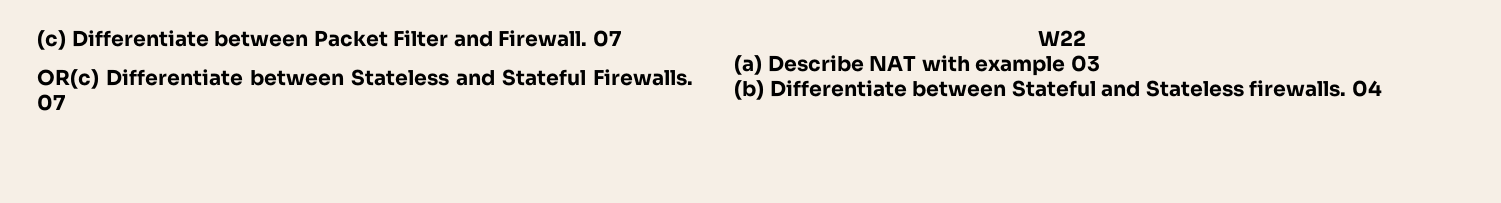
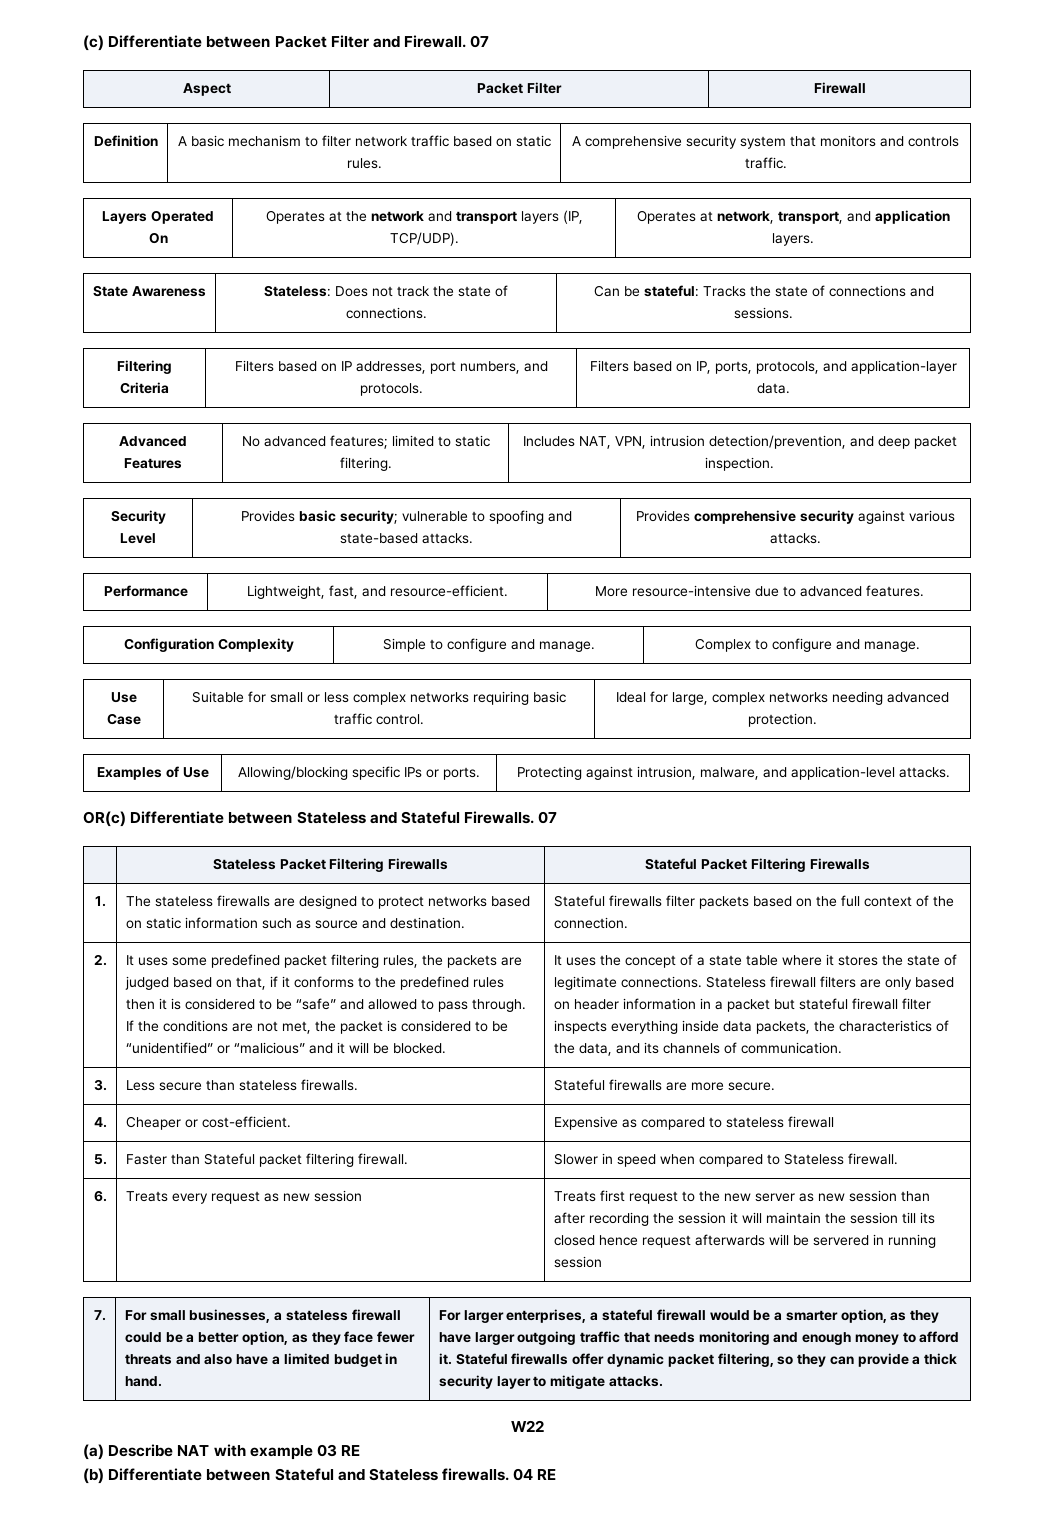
(621, 38) none -> [182,83,231,96] [477,82,562,94] [813,82,866,94] [93,135,158,147] [177,135,551,147] [346,158,382,169] [572,135,959,149] [744,157,787,169] [102,210,214,224] [148,232,168,244] [265,210,583,224] [389,232,459,246] [636,210,950,224] [772,233,814,246] [93,285,206,297] [264,285,508,297] [345,307,427,319] [593,285,934,297] [734,307,793,319] [117,360,172,374] [120,382,169,394] [234,360,548,374] [359,383,423,396] [589,360,957,374] [756,383,790,394] [119,436,187,447] [124,458,182,469] [241,435,490,449] [339,457,392,471] [522,435,957,449] [705,457,774,471] [110,510,166,524] [120,533,156,544] [241,510,572,524] [340,533,473,544] [636,510,955,524] [770,533,821,544] [103,585,188,597] [247,585,508,599] [594,585,924,597] [123,638,294,652] [382,638,595,652] [694,638,920,652] [110,692,137,703] [106,713,141,725] [192,691,566,705] [334,713,424,725] [616,691,949,705] [748,713,817,727] [96,766,209,780] [238,766,480,780] [516,766,950,780] // Aspect | Packet Filter | Firewall // Definition | A basic mechanism to filter network traffic based on static rules. | A comprehensive security system that monitors and controls traffic. // Layers Operated On | Operates at the network and transport layers (IP, TCP/UDP). | Operates at network, transport, and application layers. // State Awareness | Stateless: Does not track the state of connections. | Can be stateful: Tracks the state of connections and sessions. // Filtering Criteria | Filters based on IP addresses, port numbers, and protocols. | Filters based on IP, ports, protocols, and application-layer data. // Advanced Features | No advanced features; limited to static filtering. | Includes NAT, VPN, intrusion detection/prevention, and deep packet inspection. // Security Level | Provides basic security; vulnerable to spoofing and state-based attacks. | Provides comprehensive security against various attacks. // Performance | Lightweight, fast, and resource-efficient. | More resource-intensive due to advanced features. // Configuration Complexity | Simple to configure and manage. | Complex to configure and manage. // Use Case | Suitable for small or less complex networks requiring basic traffic control. | Ideal for large, complex networks needing advanced protection. // Examples of Use | Allowing/blocking specific IPs or ports. | Protecting against intrusion, malware, and application-level attacks.
(65, 102) none -> [212,858,449,872] [645,858,870,872] [94,896,106,907] [125,895,530,909] [125,917,465,929] [553,895,954,909] [553,917,628,929] [93,954,107,966] [125,954,522,968] [124,976,504,990] [125,998,526,1012] [125,1020,508,1034] [125,1042,446,1054] [553,954,957,968] [553,976,954,990] [553,998,931,1012] [553,1020,949,1034] [553,1042,842,1056] [93,1079,107,1091] [125,1079,358,1091] [553,1079,775,1091] [93,1117,107,1128] [125,1116,291,1130] [553,1116,834,1130] [93,1154,107,1165] [125,1153,408,1167] [553,1153,898,1167] [93,1190,107,1202] [125,1190,362,1204] [553,1190,930,1204] [553,1212,935,1226] [553,1234,936,1248] [553,1256,602,1268] [93,1310,106,1321] [124,1309,401,1323] [124,1331,416,1345] [124,1353,398,1367] [124,1376,162,1387] [438,1309,940,1323] [438,1331,960,1345] [438,1353,958,1367] [438,1375,663,1389] // | Stateless Packet Filtering Firewalls | Stateful Packet Filtering Firewalls // 1. | The stateless firewalls are designed to protect networks based on static information such as source and destination. | Stateful firewalls filter packets based on the full context of the connection. // 2. | It uses some predefined packet filtering rules, the packets are judged based on that, if it conforms to the predefined rules then it is considered to be “safe” and allowed to pass through. If the conditions are not met, the packet is considered to be “unidentified” or “malicious” and it will be blocked. | It uses the concept of a state table where it stores the state of legitimate connections. Stateless firewall filters are only based on header information in a packet but stateful firewall filter inspects everything inside data packets, the characteristics of the data, and its channels of communication. // 3. | Less secure than stateless firewalls. | Stateful firewalls are more secure. // 4. | Cheaper or cost-efficient. | Expensive as compared to stateless firewall // 5. | Faster than Stateful packet filtering firewall. | Slower in speed when compared to Stateless firewall. // 6. | Treats every request as new session | Treats first request to the new server as new session than after recording the session it will maintain the session till its closed hence request afterwards will be servered in running session // 7. | For small businesses, a stateless firewall could be a better option, as they face fewer threats and also have a limited budget in hand. | For larger enterprises, a stateful firewall would be a smarter option, as they have larger outgoing traffic that needs monitoring and enough money to afford it. Stateful firewalls offer dynamic packet filtering, so they can provide a thick security layer to mitigate attacks.
(1100, 63) none -> [341,1445,361,1456] RE
(1382, 88) none -> [537,1469,557,1480] RE

